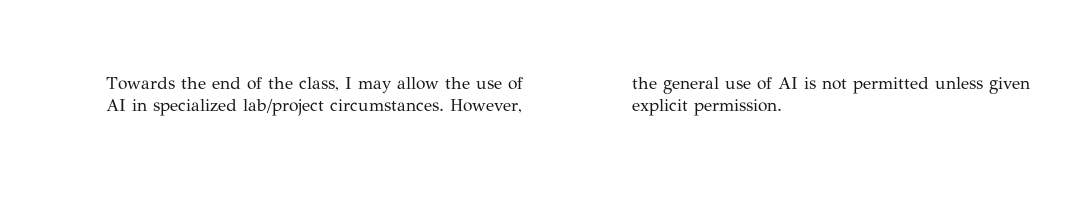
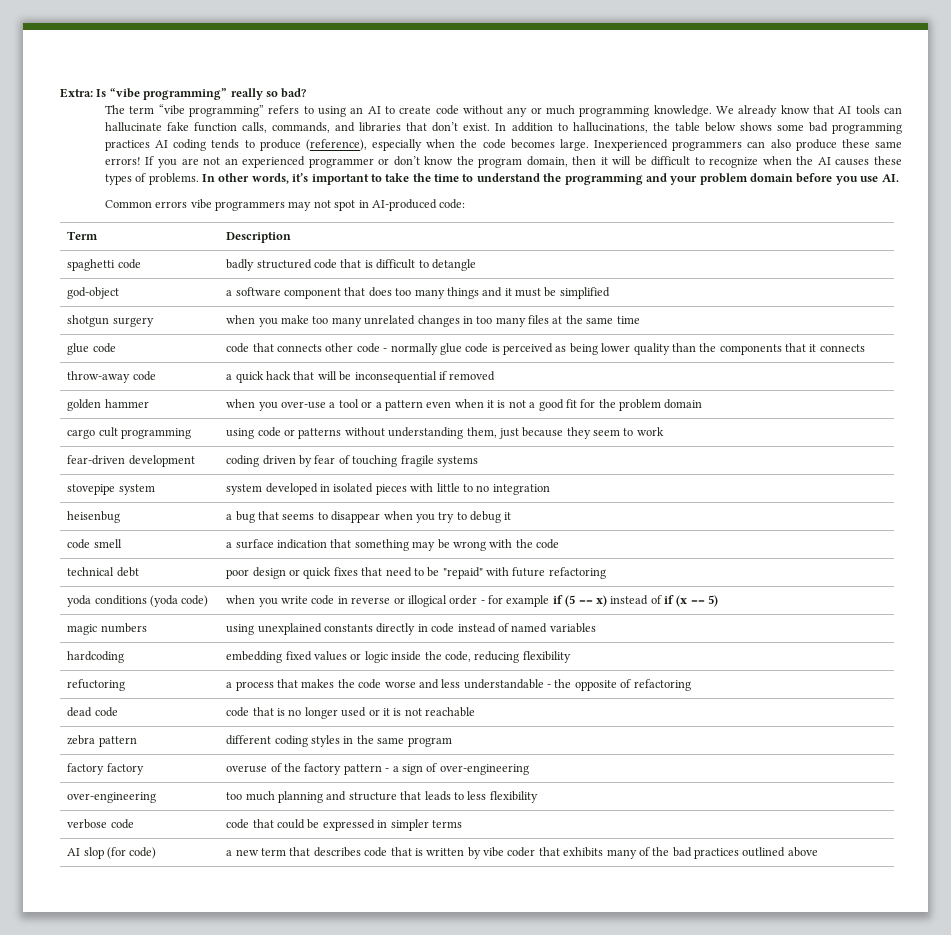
[105,77,523,93] [105,99,522,116] [631,77,1030,94] [631,99,782,116] Towards the end of the class, I may allow the use of AI in specialized lab/project circumstances. However, the general use of AI is not permitted unless given explicit permission. -> [60,88,307,100] [104,104,903,117] [104,122,903,134] [104,139,902,151] [104,156,903,168] [104,173,899,185] [104,199,466,211] [67,231,99,240] [226,232,292,243] [67,259,141,271] [226,259,476,271] [67,287,120,299] [226,287,610,299] [67,315,154,327] [226,315,640,327] [67,343,116,355] [226,343,865,355] [67,371,156,383] [226,371,496,383] [67,399,149,411] [226,399,703,411] [67,427,192,439] [226,427,664,439] [67,455,195,467] [226,455,478,467] [67,484,155,495] [226,483,550,495] [67,511,121,523] [226,511,512,523] [67,539,122,549] [226,539,560,551] [67,567,139,577] [226,567,606,579] [67,595,209,607] [226,595,719,607] [67,623,147,635] [226,623,596,635] [67,651,125,663] [226,651,571,663] [67,679,126,691] [226,679,691,691] [67,707,118,717] [226,707,476,719] [67,735,137,747] [226,735,452,747] [67,763,144,775] [226,763,529,775] [67,792,157,803] [226,791,538,803] [67,819,134,829] [226,819,462,831] [67,847,157,859] [226,847,818,859] Extra: Is “vibe programming” really so bad? // The term “vibe programming” refers to using an AI to create code without any or much programming knowledge. We already know that AI tools can hallucinate fake function calls, commands, and libraries that don’t exist. In addition to hallucinations, the table below shows some bad programming practices AI coding tends to produce (reference), especially when the code becomes large. Inexperienced programmers can also produce these same errors! If you are not an experienced programmer or don’t know the program domain, then it will be difficult to recognize when the AI causes these types of problems. In other words, it’s important to take the time to understand the programming and your problem domain before you use AI. // Common errors vibe programmers may not spot in AI-produced code: // Term | Description // spaghetti code | badly structured code that is difficult to detangle // god-object | a software component that does too many things and it must be simplified // shotgun surgery | when you make too many unrelated changes in too many files at the same time // glue code | code that connects other code - normally glue code is perceived as being lower quality than the components that it connects // throw-away code | a quick hack that will be inconsequential if removed // golden hammer | when you over-use a tool or a pattern even when it is not a good fit for the problem domain // cargo cult programming | using code or patterns without understanding them, just because they seem to work // fear-driven development | coding driven by fear of touching fragile systems // stovepipe system | system developed in isolated pieces with little to no integration // heisenbug | a bug that seems to disappear when you try to debug it // code smell | a surface indication that something may be wrong with the code // technical debt | poor design or quick fixes that need to be "repaid" with future refactoring // yoda conditions (yoda code) | when you write code in reverse or illogical order - for example if (5 == x) instead of if (x == 5) // magic numbers | using unexplained constants directly in code instead of named variables // hardcoding | embedding fixed values or logic inside the code, reducing flexibility // refuctoring | a process that makes the code worse and less understandable - the opposite of refactoring // dead code | code that is no longer used or it is not reachable // zebra pattern | different coding styles in the same program // factory factory | overuse of the factory pattern - a sign of over-engineering // over-engineering | too much planning and structure that leads to less flexibility // verbose code | code that could be expressed in simpler terms // AI slop (for code) | a new term that describes code that is written by vibe coder that exhibits many of the bad practices outlined above

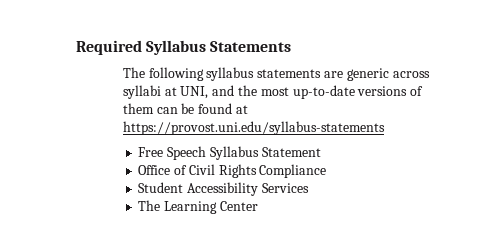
[60,88,307,100] [104,104,903,117] [104,122,903,134] [104,139,902,151] [104,156,903,168] [104,173,899,185] [104,199,466,211] [67,231,99,240] [226,232,292,243] [67,259,141,271] [226,259,476,271] [67,287,120,299] [226,287,610,299] [67,315,154,327] [226,315,640,327] [67,343,116,355] [226,343,865,355] [67,371,156,383] [226,371,496,383] [67,399,149,411] [226,399,703,411] [67,427,192,439] [226,427,664,439] [67,455,195,467] [226,455,478,467] [67,484,155,495] [226,483,550,495] [67,511,121,523] [226,511,512,523] [67,539,122,549] [226,539,560,551] [67,567,139,577] [226,567,606,579] [67,595,209,607] [226,595,719,607] [67,623,147,635] [226,623,596,635] [67,651,125,663] [226,651,571,663] [67,679,126,691] [226,679,691,691] [67,707,118,717] [226,707,476,719] [67,735,137,747] [226,735,452,747] [67,763,144,775] [226,763,529,775] [67,792,157,803] [226,791,538,803] [67,819,134,829] [226,819,462,831] [67,847,157,859] [226,847,818,859] Extra: Is “vibe programming” really so bad? // The term “vibe programming” refers to using an AI to create code without any or much programming knowledge. We already know that AI tools can hallucinate fake function calls, commands, and libraries that don’t exist. In addition to hallucinations, the table below shows some bad programming practices AI coding tends to produce (reference), especially when the code becomes large. Inexperienced programmers can also produce these same errors! If you are not an experienced programmer or don’t know the program domain, then it will be difficult to recognize when the AI causes these types of problems. In other words, it’s important to take the time to understand the programming and your problem domain before you use AI. // Common errors vibe programmers may not spot in AI-produced code: // Term | Description // spaghetti code | badly structured code that is difficult to detangle // god-object | a software component that does too many things and it must be simplified // shotgun surgery | when you make too many unrelated changes in too many files at the same time // glue code | code that connects other code - normally glue code is perceived as being lower quality than the components that it connects // throw-away code | a quick hack that will be inconsequential if removed // golden hammer | when you over-use a tool or a pattern even when it is not a good fit for the problem domain // cargo cult programming | using code or patterns without understanding them, just because they seem to work // fear-driven development | coding driven by fear of touching fragile systems // stovepipe system | system developed in isolated pieces with little to no integration // heisenbug | a bug that seems to disappear when you try to debug it // code smell | a surface indication that something may be wrong with the code // technical debt | poor design or quick fixes that need to be "repaid" with future refactoring // yoda conditions (yoda code) | when you write code in reverse or illogical order - for example if (5 == x) instead of if (x == 5) // magic numbers | using unexplained constants directly in code instead of named variables // hardcoding | embedding fixed values or logic inside the code, reducing flexibility // refuctoring | a process that makes the code worse and less understandable - the opposite of refactoring // dead code | code that is no longer used or it is not reachable // zebra pattern | different coding styles in the same program // factory factory | overuse of the factory pattern - a sign of over-engineering // over-engineering | too much planning and structure that leads to less flexibility // verbose code | code that could be expressed in simpler terms // AI slop (for code) | a new term that describes code that is written by vibe coder that exhibits many of the bad practices outlined above -> [76,40,292,55] [122,67,430,81] [122,85,424,99] [122,103,249,114] [122,121,385,135] [138,146,321,160] [138,164,327,178] [138,182,309,196] [138,200,258,214] Required Syllabus Statements // The following syllabus statements are generic across syllabi at UNI, and the most up-to-date versions of them can be found at https://provost.uni.edu/syllabus-statements // Free Speech Syllabus Statement // Office of Civil Rights Compliance // Student Accessibility Services // The Learning Center

